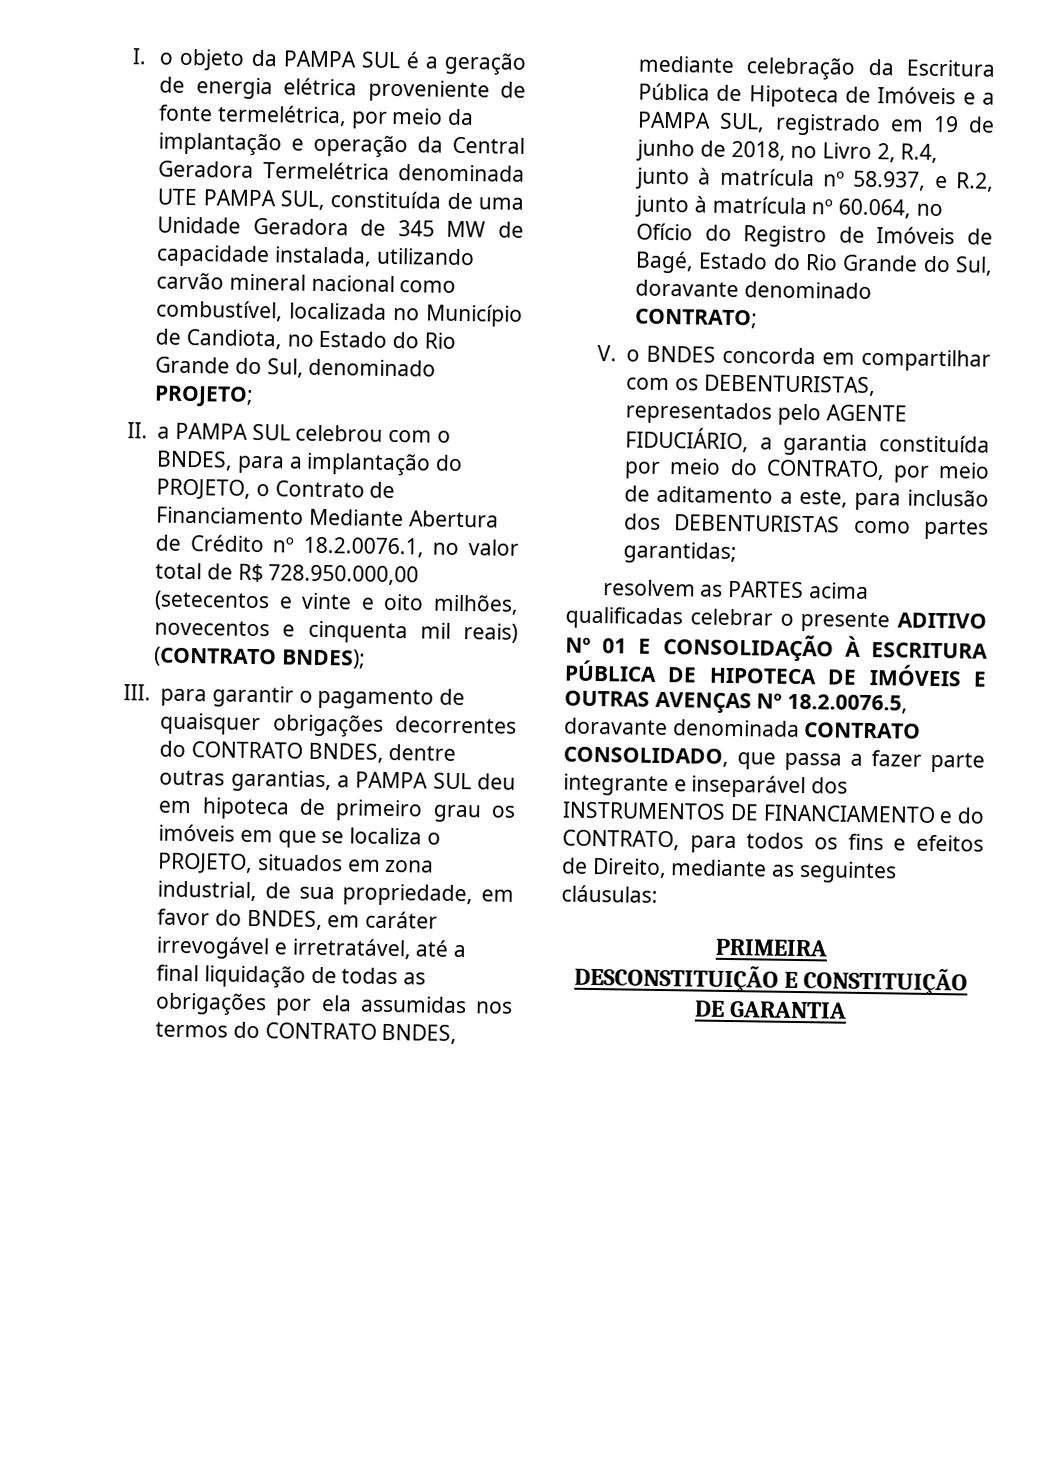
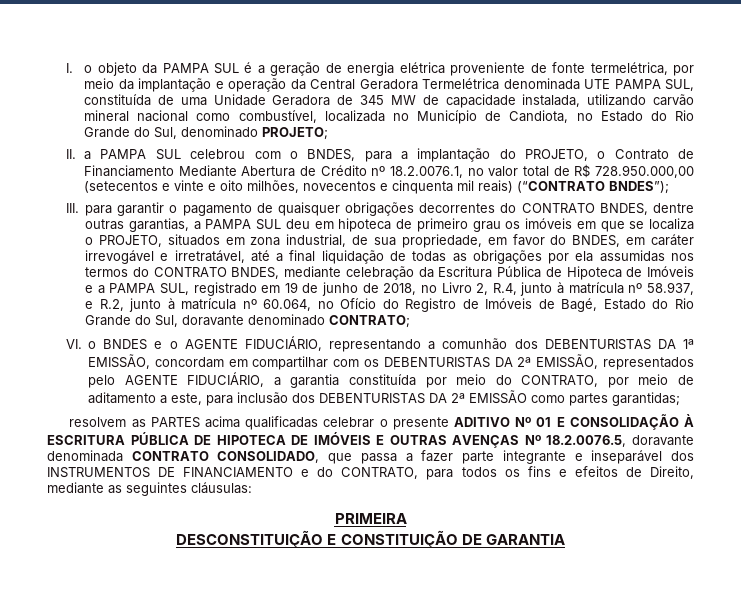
[154,646,366,669] (CONTRATO BNDES); -> [517,181,670,194] (“CONTRATO BNDES”);
[596,344,617,362] V. -> [65,339,82,349] VI.
[722,346,991,372] [626,374,876,397] concorda em compartilhar com os DEBENTURISTAS, -> [154,336,694,352] [88,354,599,370] e o AGENTE FIDUCIÁRIO, representando a comunhão dos DEBENTURISTAS DA 1ª EMISSÃO, concordam em compartilhar com os DEBENTURISTAS DA 2ª EMISSÃO,
(841, 523) none -> [429,390,528,404] DA 2ª EMISSÃO

